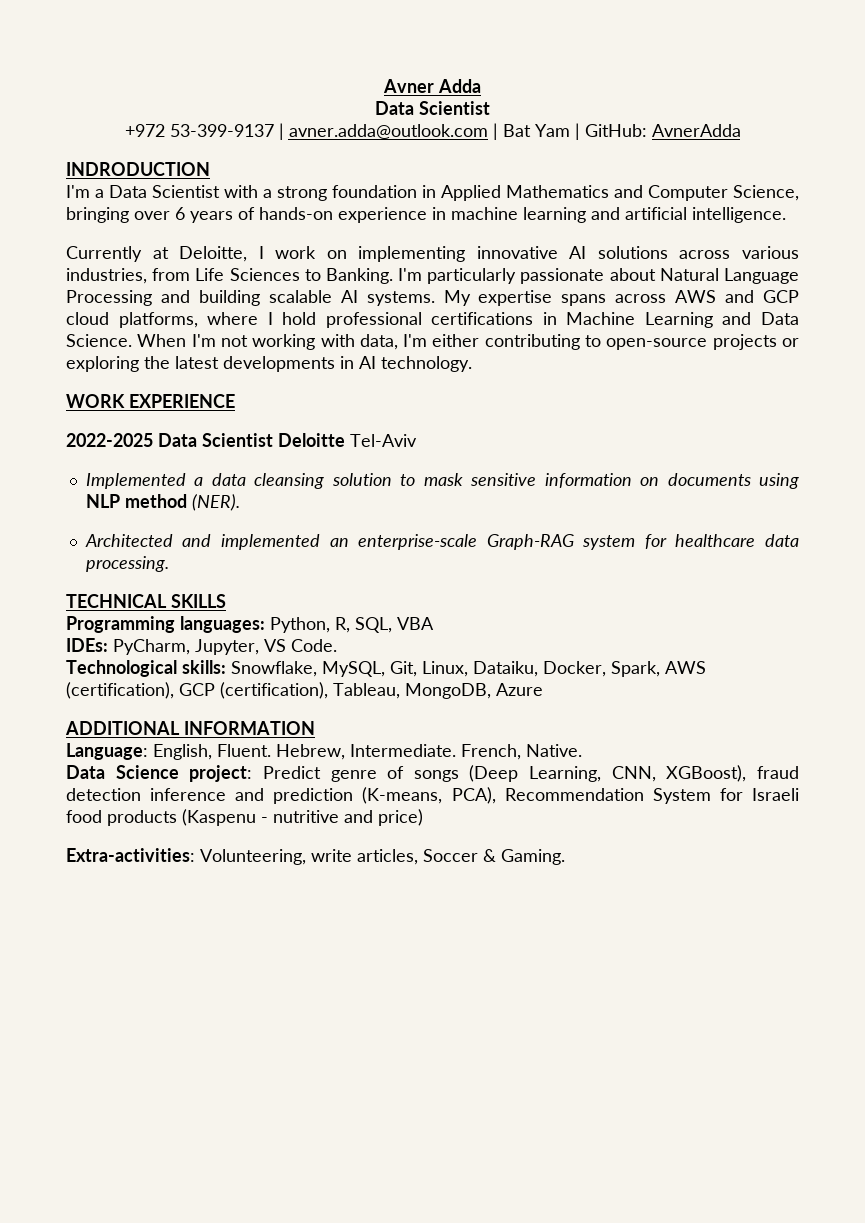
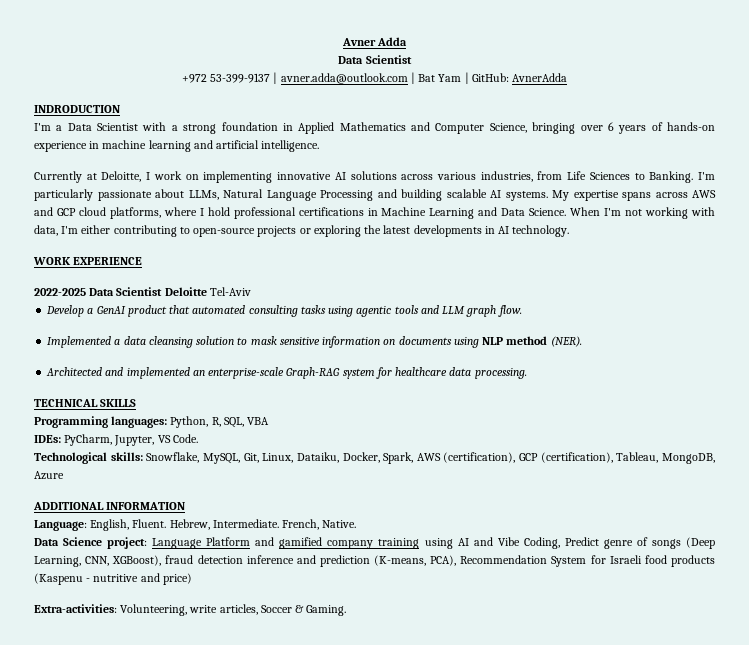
(656, 274) none -> [188,190,219,200] LLMs,
(417, 440) none -> [46,305,522,317] // Develop a GenAI product that automated consulting tasks using agentic tools and LLM graph flow.
(253, 773) none -> [152,537,560,549] Language Platform and gamified company training using AI and Vibe Coding,

